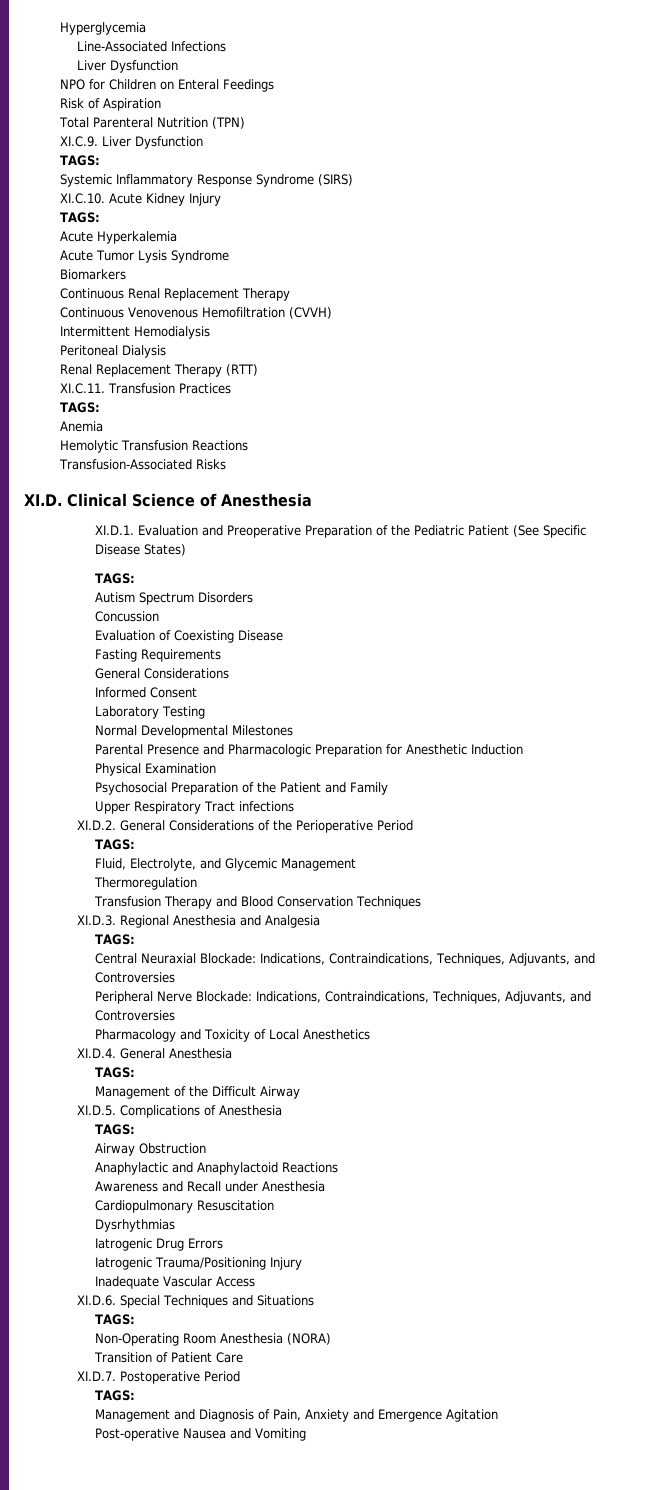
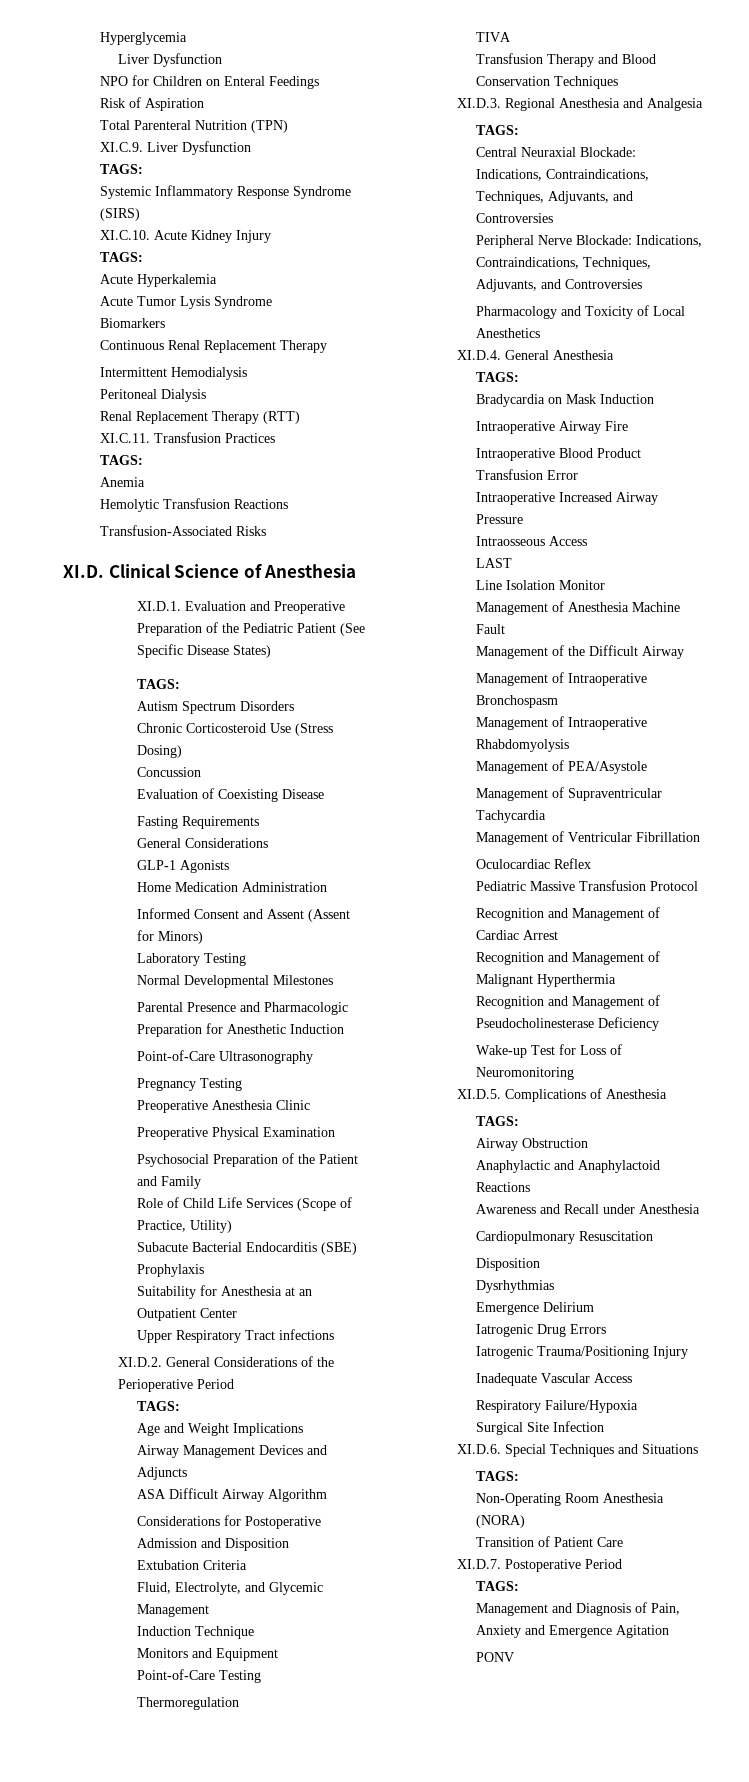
[77,41,227,52] // Line-Associated Infections -> (187, 38) none
[59,307,332,319] // Continuous Venovenous Hemofiltration (CVVH) -> (327, 346) none
(254, 597) none -> [136,723,333,736] [136,745,182,758] // Chronic Corticosteroid Use (Stress Dosing)
[95,687,198,698] Informed Consent -> [136,860,229,873] [136,882,327,892] [136,908,350,922] [136,930,203,944] GLP-1 Agonists // Home Medication Administration // Informed Consent and Assent (Assent for Minors)
(524, 749) none -> [136,1050,313,1064] [136,1078,242,1091] [136,1100,310,1113] [136,1127,208,1140] Point-of-Care Ultrasonography // Pregnancy Testing // Preoperative Anesthesia Clinic // Preoperative
(389, 788) none -> [136,1197,352,1211] [136,1220,232,1233] [136,1242,357,1255] [136,1264,204,1277] [136,1285,312,1299] [136,1308,237,1321] // Role of Child Life Services (Scope of Practice, Utility) // Subacute Bacterial Endocarditis (SBE) Prophylaxis // Suitability for Anesthesia at an Outpatient Center
(136, 844) none -> [136,1423,303,1436] [136,1445,327,1458] [136,1467,187,1480] [136,1488,327,1502] [136,1515,321,1529] [136,1538,289,1551] [136,1560,247,1570] // Age and Weight Implications // Airway Management Devices and Adjuncts // ASA Difficult Airway Algorithm // Considerations for Postoperative Admission and Disposition // Extubation Criteria
(357, 864) none -> [136,1626,254,1639] [136,1648,278,1661] [136,1669,261,1683] // Induction Technique // Monitors and Equipment // Point-of-Care Testing
(198, 883) none -> [475,32,511,42] // TIVA
(136, 1072) none -> [475,394,654,407] [475,421,628,434] [475,448,641,461] [475,469,578,480] [475,492,658,505] [475,514,523,524] [475,536,587,546] [475,558,512,568] [475,580,605,590] [475,601,680,615] [475,624,505,634] // Bradycardia on Mask Induction // Intraoperative Airway Fire // Intraoperative Blood Product Transfusion Error // Intraoperative Increased Airway Pressure // Intraosseous Access // LAST // Line Isolation Monitor // Management of Anesthesia Machine Fault
(301, 1092) none -> [475,672,647,686] [475,695,558,708] [475,716,647,730] [475,739,569,752] [475,760,647,774] [475,787,662,801] [475,810,546,823] [475,831,700,845] [475,858,591,869] [475,880,698,891] [475,907,660,921] [475,930,558,940] [475,951,660,965] [475,974,616,987] [475,995,660,1009] [475,1017,659,1031] [475,1044,622,1058] [475,1067,574,1080] // Management of Intraoperative Bronchospasm // Management of Intraoperative Rhabdomyolysis // Management of PEA/Asystole // Management of Supraventricular Tachycardia // Management of Ventricular Fibrillation // Oculocardiac Reflex // Pediatric Massive Transfusion Protocol // Recognition and Management of Cardiac Arrest // Recognition and Management of Malignant Hyperthermia // Recognition and Management of Pseudocholinesterase Deficiency // Wake-up Test for Loss of Neuromonitoring
(275, 1205) none -> [475,1258,540,1271] // Disposition
(176, 1225) none -> [475,1302,594,1315] // Emergence Delirium
(256, 1281) none -> [475,1400,638,1413] [475,1421,604,1435] // Respiratory Failure/Hypoxia // Surgical Site Infection
[95,1428,307,1441] Post-operative Nausea and Vomiting -> [475,1652,514,1662] PONV

